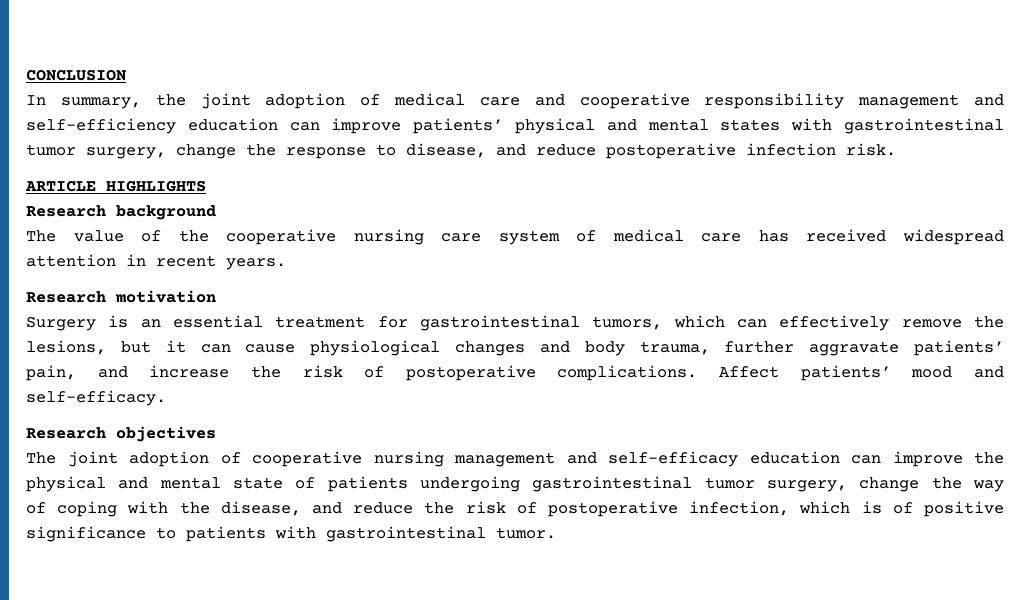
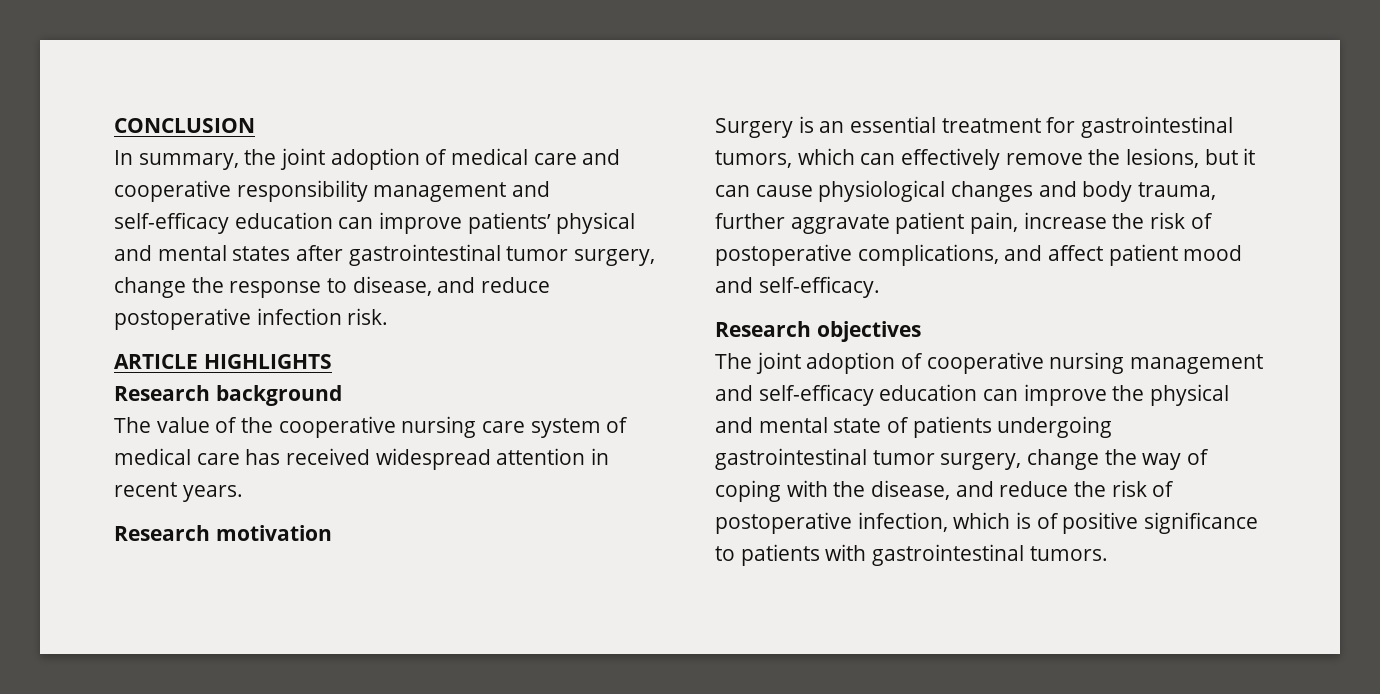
[26,118,176,134] self-efficiency -> [114,212,229,234] self-efficacy
[791,118,833,131] with -> [296,245,344,261] after
[914,340,1005,356] [26,365,128,381] patients’ pain, and -> [895,212,1019,234] patient pain,
[557,365,891,381] complications. Affect patients’ -> [857,244,1178,266] complications, and affect patient
[496,527,556,539] tumor. -> [1029,546,1108,561] tumors.

